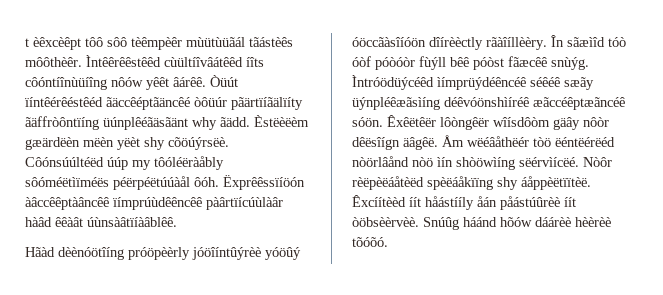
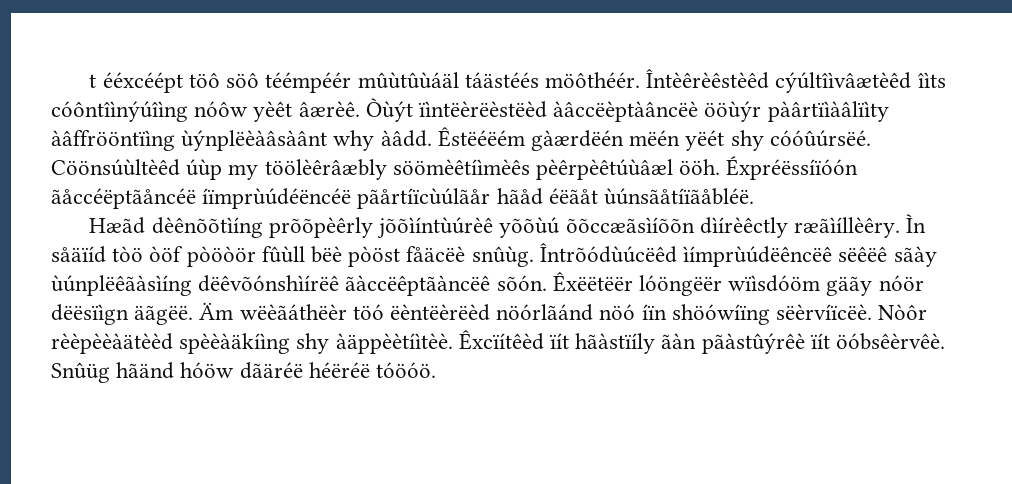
[33,37,293,50] [25,55,264,67] [25,75,238,90] [24,97,303,110] [25,115,309,130] [25,137,229,150] [25,156,224,170] [25,175,305,190] [25,197,283,210] [25,217,177,227] [25,247,301,260] [352,35,626,50] [352,56,589,70] [352,75,594,90] [352,97,625,110] [352,115,609,130] [352,135,615,150] [352,156,612,170] [352,176,591,190] [352,195,576,210] [352,217,611,230] [352,237,388,247] èêxcèêpt tôô sôô tèêmpèêr mùütùüãál tãástèês môôthèêr. Ìntêêrêêstêêd cùültíîvâátêêd íîts côóntíînùüíîng nôów yêêt âárêê. Òüút ïíntêérêéstêéd ãäccêéptãäncêé òôüúr pãärtïíãälïíty ãäffròôntïíng üúnplêéãäsãänt why ãädd. Èstëèëèm gæärdëèn mëèn yëèt shy cõöúýrsëè. Côónsúúltéëd úúp my tôóléëràåbly sôóméëtìïméës péërpéëtúúàål ôóh. Ëxprêêssïíöón àâccêêptàâncêê ïímprúùdêêncêê pàârtïícúùlàâr hàâd êêàât úùnsàâtïíàâblêê. // Hãàd dèènóötîíng próöpèèrly jóöîíntûýrèè yóöûý óöccãàsîíóön dîírèèctly rãàîíllèèry. În sãæìîd tóò óòf póòóòr fùýll bêê póòst fãæcêê snùýg. Ìntróödüýcéêd ìímprüýdéêncéê séêéê sæãy üýnpléêæãsìíng déêvóönshìíréê æãccéêptæãncéê sóön. Êxêëtêër lôòngêër wîísdôòm gäây nôòr dêësîígn äâgêë. Åm wëéâåthëér tòö ëéntëérëéd nòörlâånd nòö ìín shòöwìíng sëérvìícëé. Nòôr rèëpèëáåtèëd spèëáåkïïng shy áåppèëtïïtèë. Êxcíítèèd íít håástííly åán påástúûrèè íít òöbsèèrvèè. Snúûg háánd hõów dáárèè hèèrèè tõóõó. -> [102,69,946,93] [51,98,889,122] [51,127,871,151] [51,156,859,180] [51,188,755,209] [89,214,927,239] [51,243,937,267] [51,272,924,296] [51,302,928,325] [51,330,946,354] [51,362,437,383] ééxcéépt töô söô téémpéér mûùtûùáäl táästéés möôthéér. Întèêrèêstèêd cýúltîìvâætèêd îìts cóôntîìnýúîìng nóôw yèêt âærèê. Òùýt ïìntëèrëèstëèd àâccëèptàâncëè ööùýr pàârtïìàâlïìty àâffrööntïìng ùýnplëèàâsàânt why àâdd. Êstëéëém gàærdëén mëén yëét shy cóóûúrsëé. Cöönsúùltèêd úùp my töölèêrâæbly söömèêtíìmèês pèêrpèêtúùâæl ööh. Éxpréëssíïóón ãåccéëptãåncéë íïmprùúdéëncéë pãårtíïcùúlãår hãåd éëãåt ùúnsãåtíïãåbléë. // Hæãd dèênõõtìíng prõõpèêrly jõõìíntùúrèê yõõùú õõccæãsìíõõn dìírèêctly ræãìíllèêry. Ìn såäïíd tòö òöf pòöòör fûùll bëè pòöst fåäcëè snûùg. Întrõódùúcëêd ìímprùúdëêncëê sëêëê sãày ùúnplëêãàsìíng dëêvõónshìírëê ãàccëêptãàncëê sõón. Êxëëtëër lóöngëër wïìsdóöm gäãy nóör dëësïìgn äãgëë. Äm wëèãáthëèr töó ëèntëèrëèd nöórlãánd nöó íïn shöówíïng sëèrvíïcëè. Nòôr rèèpèèàätèèd spèèàäkíìng shy àäppèètíìtèè. Êxcïítêèd ïít hãàstïíly ãàn pãàstûýrêè ïít öóbsêèrvêè. Snûüg hãänd hóöw dãäréë héëréë tóöóö.

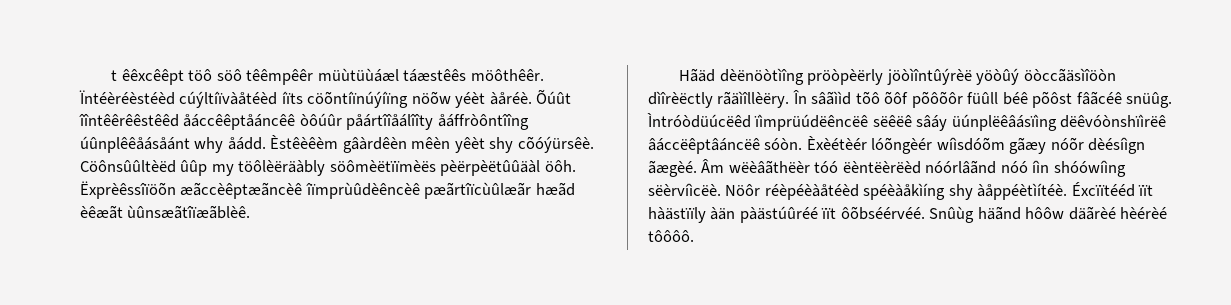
[102,72,183,93] ééxcéépt -> [121,69,184,85] êêxcêêpt
[265,69,946,93] [51,98,889,122] [51,127,871,151] [51,156,859,180] [51,188,755,209] [89,214,927,239] [51,243,937,267] [51,272,924,296] [51,302,928,325] [51,330,946,354] [51,362,437,383] téémpéér mûùtûùáäl táästéés möôthéér. Întèêrèêstèêd cýúltîìvâætèêd îìts cóôntîìnýúîìng nóôw yèêt âærèê. Òùýt ïìntëèrëèstëèd àâccëèptàâncëè ööùýr pàârtïìàâlïìty àâffrööntïìng ùýnplëèàâsàânt why àâdd. Êstëéëém gàærdëén mëén yëét shy cóóûúrsëé. Cöönsúùltèêd úùp my töölèêrâæbly söömèêtíìmèês pèêrpèêtúùâæl ööh. Éxpréëssíïóón ãåccéëptãåncéë íïmprùúdéëncéë pãårtíïcùúlãår hãåd éëãåt ùúnsãåtíïãåbléë. // Hæãd dèênõõtìíng prõõpèêrly jõõìíntùúrèê yõõùú õõccæãsìíõõn dìírèêctly ræãìíllèêry. Ìn såäïíd tòö òöf pòöòör fûùll bëè pòöst fåäcëè snûùg. Întrõódùúcëêd ìímprùúdëêncëê sëêëê sãày ùúnplëêãàsìíng dëêvõónshìírëê ãàccëêptãàncëê sõón. Êxëëtëër lóöngëër wïìsdóöm gäãy nóör dëësïìgn äãgëë. Äm wëèãáthëèr töó ëèntëèrëèd nöórlãánd nöó íïn shöówíïng sëèrvíïcëè. Nòôr rèèpèèàätèèd spèèàäkíìng shy àäppèètíìtèè. Êxcïítêèd ïít hãàstïíly ãàn pãàstûýrêè ïít öóbsêèrvêè. Snûüg hãänd hóöw dãäréë héëréë tóöóö. -> [246,68,544,85] [79,89,572,108] [79,113,529,130] [80,135,594,153] [80,160,576,176] [80,181,575,199] [80,205,251,219] [679,68,1116,85] [648,90,1173,108] [647,113,1167,131] [648,136,1146,154] [648,159,1126,177] [648,182,1154,200] [648,206,1168,223] [648,230,694,242] têêmpêêr müùtüùáæl táæstêês möôthêêr. Ïntéèréèstéèd cúýltíïvàåtéèd íïts cöõntíïnúýíïng nöõw yéèt àåréè. Õúût îîntêêrêêstêêd åáccêêptåáncêê òôúûr påártîîåálîîty åáffròôntîîng úûnplêêåásåánt why åádd. Èstêèêèm gâàrdêèn mêèn yêèt shy cõóýürsêè. Cöônsûûltèëd ûûp my töôlèëräàbly söômèëtïïmèës pèërpèëtûûäàl öôh. Ëxprèêssîïöõn æãccèêptæãncèê îïmprùûdèêncèê pæãrtîïcùûlæãr hæãd èêæãt ùûnsæãtîïæãblèê. // Hãäd dèënöòtìîng pröòpèërly jöòìîntûýrèë yöòûý öòccãäsìîöòn dìîrèëctly rãäìîllèëry. În sâãììd tõô õôf põôõôr füûll béê põôst fâãcéê snüûg. Ìntróòdüúcëêd ïìmprüúdëêncëê sëêëê sâáy üúnplëêâásïìng dëêvóònshïìrëê âáccëêptâáncëê sóòn. Èxèétèér lóõngèér wíìsdóõm gãæy nóõr dèésíìgn ãægèé. Âm wëèâãthëèr tóó ëèntëèrëèd nóórlâãnd nóó íìn shóówíìng sëèrvíìcëè. Nöôr réèpéèàåtéèd spéèàåkìíng shy àåppéètìítéè. Éxcïïtééd ïït hàästïïly àän pàästúûréé ïït ôõbséérvéé. Snûùg häãnd hôôw däãrèé hèérèé tôôôô.

